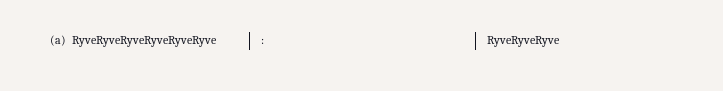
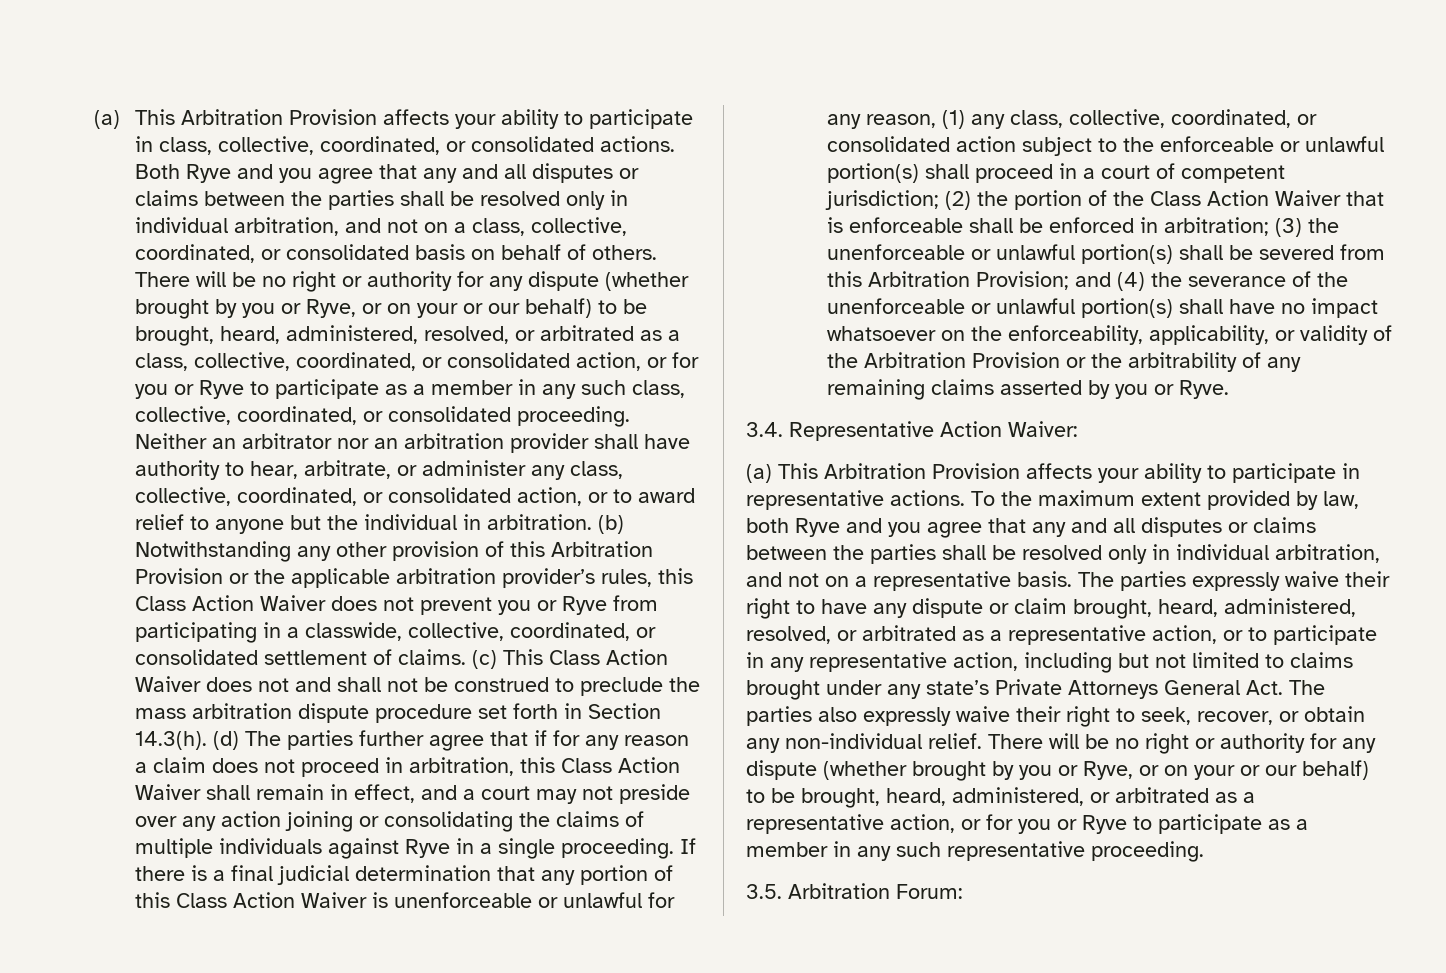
[49,35,217,47] [261,38,264,44] [487,36,560,47] (a) RyveRyveRyveRyveRyveRyve // : // RyveRyveRyve -> [94,109,693,129] [134,136,675,155] [134,163,639,184] [134,190,628,210] [134,217,627,236] [134,244,657,263] [134,271,689,292] [134,298,647,319] [134,325,680,346] [134,352,699,371] [134,379,685,399] [134,406,630,427] [134,433,690,453] [134,460,623,480] [134,487,695,506] [134,514,624,534] [134,541,653,562] [134,568,693,588] [134,595,658,615] [134,622,656,643] [134,649,668,669] [134,676,700,696] [134,703,661,723] [134,730,689,751] [134,757,680,777] [134,784,690,804] [134,811,644,832] [134,838,696,859] [134,865,673,885] [134,892,675,908] [826,109,1317,129] [826,136,1384,156] [826,163,1285,183] [824,190,1384,210] [826,217,1339,237] [826,244,1385,264] [826,271,1348,291] [826,298,1378,318] [826,325,1392,345] [826,352,1301,372] [826,379,1229,400] [746,421,1078,441] [746,463,1360,483] [746,490,1359,510] [746,517,1316,538] [746,544,1380,564] [746,571,1390,591] [746,598,1356,619] [746,625,1377,645] [746,652,1353,673] [746,679,1325,700] [746,706,1365,727] [746,733,1376,754] [746,760,1369,781] [746,787,1255,808] [746,814,1308,834] [746,841,1204,862] [746,883,963,899] (a) This Arbitration Provision affects your ability to participate in class, collective, coordinated, or consolidated actions. Both Ryve and you agree that any and all disputes or claims between the parties shall be resolved only in individual arbitration, and not on a class, collective, coordinated, or consolidated basis on behalf of others. There will be no right or authority for any dispute (whether brought by you or Ryve, or on your or our behalf) to be brought, heard, administered, resolved, or arbitrated as a class, collective, coordinated, or consolidated action, or for you or Ryve to participate as a member in any such class, collective, coordinated, or consolidated proceeding. Neither an arbitrator nor an arbitration provider shall have authority to hear, arbitrate, or administer any class, collective, coordinated, or consolidated action, or to award relief to anyone but the individual in arbitration. (b) Notwithstanding any other provision of this Arbitration Provision or the applicable arbitration provider’s rules, this Class Action Waiver does not prevent you or Ryve from participating in a classwide, collective, coordinated, or consolidated settlement of claims. (c) This Class Action Waiver does not and shall not be construed to preclude the mass arbitration dispute procedure set forth in Section 14.3(h). (d) The parties further agree that if for any reason a claim does not proceed in arbitration, this Class Action Waiver shall remain in effect, and a court may not preside over any action joining or consolidating the claims of multiple individuals against Ryve in a single proceeding. If there is a final judicial determination that any portion of this Class Action Waiver is unenforceable or unlawful for any reason, (1) any class, collective, coordinated, or consolidated action subject to the enforceable or unlawful portion(s) shall proceed in a court of competent jurisdiction; (2) the portion of the Class Action Waiver that is enforceable shall be enforced in arbitration; (3) the unenforceable or unlawful portion(s) shall be severed from this Arbitration Provision; and (4) the severance of the unenforceable or unlawful portion(s) shall have no impact whatsoever on the enforceability, applicability, or validity of the Arbitration Provision or the arbitrability of any remaining claims asserted by you or Ryve. // 3.4. Representative Action Waiver: // (a) This Arbitration Provision affects your ability to participate in representative actions. To the maximum extent provided by law, both Ryve and you agree that any and all disputes or claims between the parties shall be resolved only in individual arbitration, and not on a representative basis. The parties expressly waive their right to have any dispute or claim brought, heard, administered, resolved, or arbitrated as a representative action, or to participate in any representative action, including but not limited to claims brought under any state’s Private Attorneys General Act. The parties also expressly waive their right to seek, recover, or obtain any non-individual relief. There will be no right or authority for any dispute (whether brought by you or Ryve, or on your or our behalf) to be brought, heard, administered, or arbitrated as a representative action, or for you or Ryve to participate as a member in any such representative proceeding. // 3.5. Arbitration Forum:

